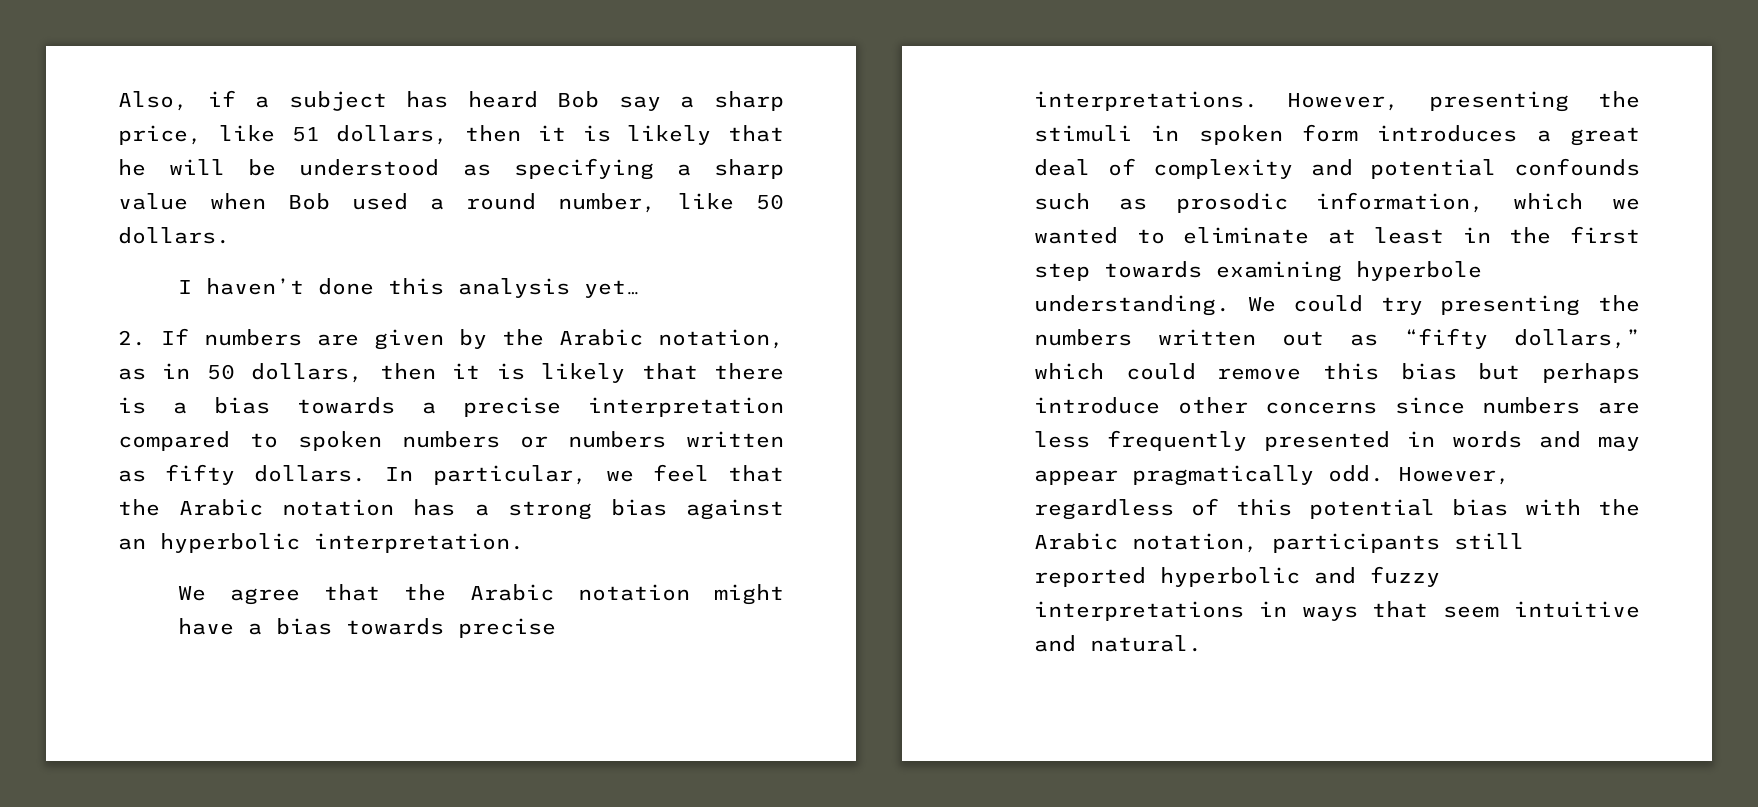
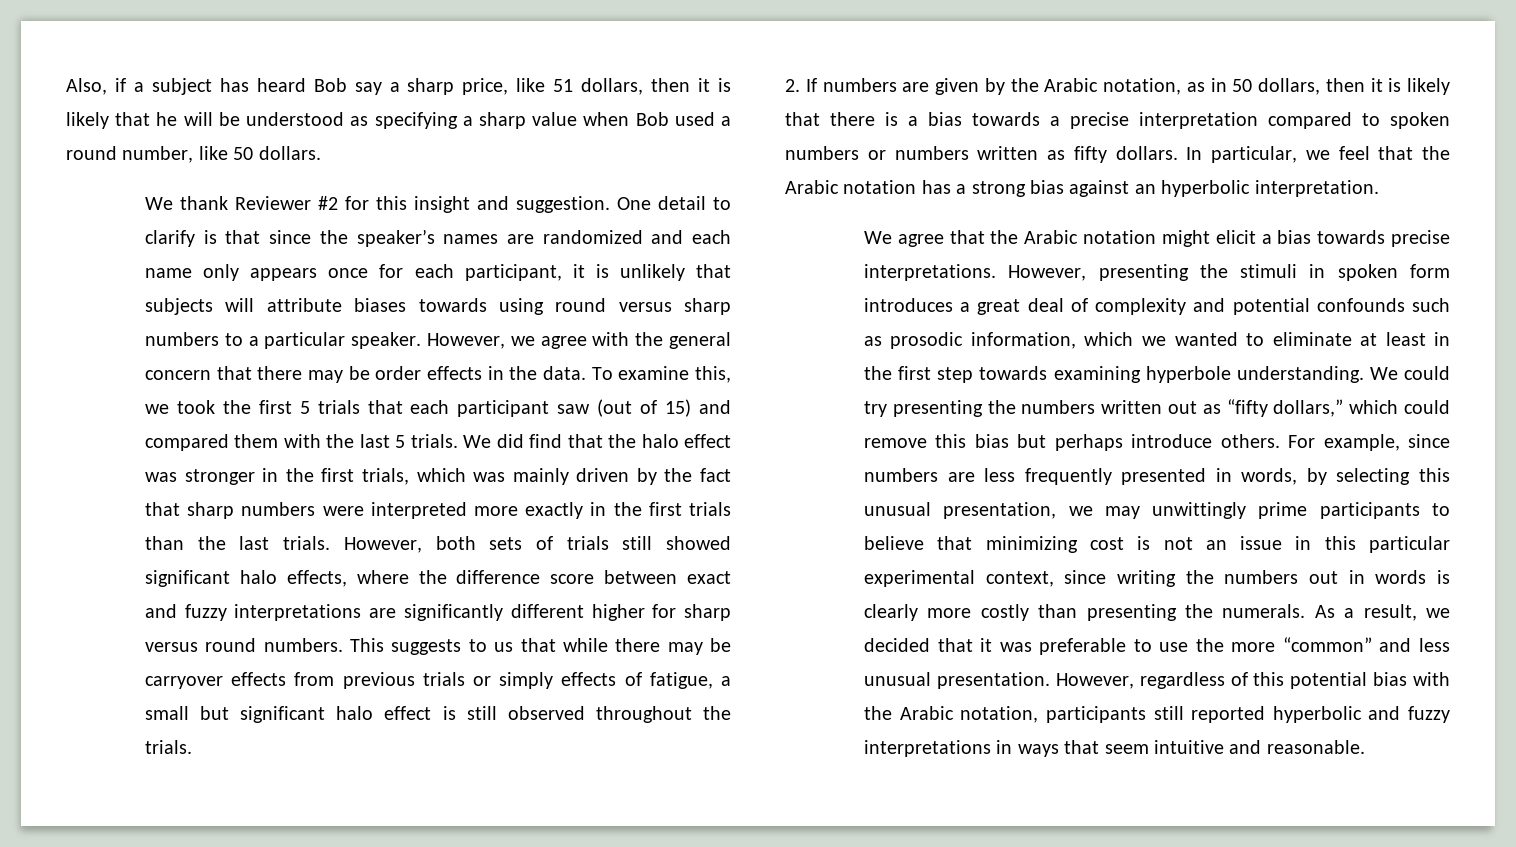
[178,278,641,298] I haven’t done this analysis yet… -> [144,196,732,213] [144,229,731,247] [144,264,731,281] [144,298,731,315] [144,332,731,349] [144,366,731,383] [144,399,731,417] [144,434,731,451] [144,468,731,485] [144,502,731,519] [144,536,731,553] [144,570,731,587] [144,604,731,621] [144,638,731,655] [144,672,731,689] [144,706,731,723] [144,740,192,754] We thank Reviewer #2 for this insight and suggestion. One detail to clarify is that since the speaker’s names are randomized and each name only appears once for each participant, it is unlikely that subjects will attribute biases towards using round versus sharp numbers to a particular speaker. However, we agree with the general concern that there may be order effects in the data. To examine this, we took the first 5 trials that each participant saw (out of 15) and compared them with the last 5 trials. We did find that the halo effect was stronger in the first trials, which was mainly driven by the fact that sharp numbers were interpreted more exactly in the first trials than the last trials. However, both sets of trials still showed significant halo effects, where the difference score between exact and fuzzy interpretations are significantly different higher for sharp versus round numbers. This suggests to us that while there may be carryover effects from previous trials or simply effects of fatigue, a small but significant halo effect is still observed throughout the trials.
[178,618,235,635] have -> [1215,230,1256,244] elicit
[1177,397,1378,414] other concerns -> [1220,434,1400,451] others. For example,
[1452,431,1640,451] [1034,465,1385,486] words and may appear pragmatically odd. -> [1241,468,1450,485] [863,502,1450,519] [863,536,1450,553] [863,570,1450,587] [863,604,1450,621] [863,637,1450,655] [863,672,1050,689] words, by selecting this unusual presentation, we may unwittingly prime participants to believe that minimizing cost is not an issue in this particular experimental context, since writing the numbers out in words is clearly more costly than presenting the numerals. As a result, we decided that it was preferable to use the more “common” and less unusual presentation.
[1090,635,1203,652] natural. -> [1266,740,1365,754] reasonable.

